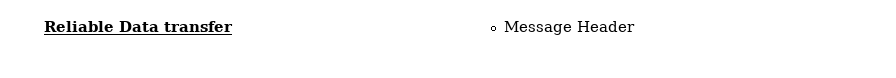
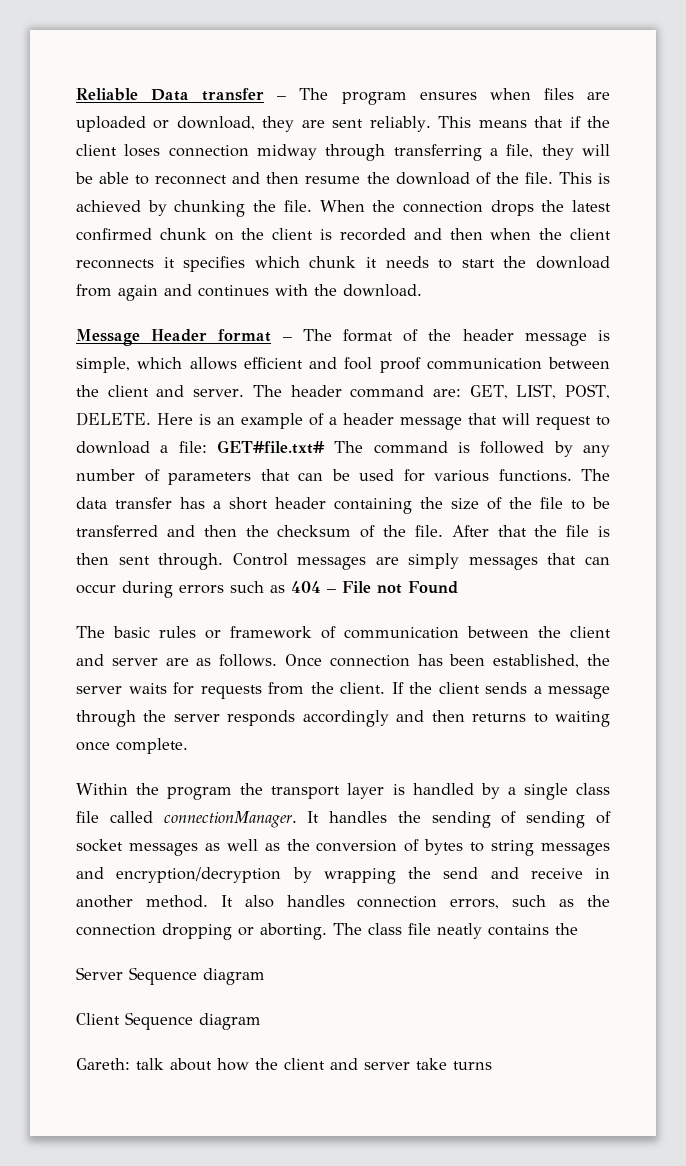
[504,21,636,35] // Message Header -> [277,88,610,105] [76,116,611,132] [76,144,610,161] [75,172,611,185] [76,200,611,217] [76,228,611,241] [76,256,611,272] [76,284,422,301] [76,329,610,346] [76,357,610,373] [76,384,611,399] [76,412,610,430] [76,440,610,457] [76,469,610,485] [76,497,610,514] [76,525,610,538] [76,553,610,570] [76,581,458,598] [76,626,611,639] [76,654,610,668] [76,682,610,699] [76,710,611,727] [76,738,188,754] [76,783,610,800] [76,811,611,828] [76,839,611,856] [76,867,610,884] [76,895,611,909] [76,923,578,940] [76,967,265,985] [76,1012,261,1030] [76,1058,492,1071] – The program ensures when files are uploaded or download, they are sent reliably. This means that if the client loses connection midway through transferring a file, they will be able to reconnect and then resume the download of the file. This is achieved by chunking the file. When the connection drops the latest confirmed chunk on the client is recorded and then when the client reconnects it specifies which chunk it needs to start the download from again and continues with the download. // Message Header format – The format of the header message is simple, which allows efficient and fool proof communication between the client and server. The header command are: GET, LIST, POST, DELETE. Here is an example of a header message that will request to download a file: GET#file.txt# The command is followed by any number of parameters that can be used for various functions. The data transfer has a short header containing the size of the file to be transferred and then the checksum of the file. After that the file is then sent through. Control messages are simply messages that can occur during errors such as 404 – File not Found // The basic rules or framework of communication between the client and server are as follows. Once connection has been established, the server waits for requests from the client. If the client sends a message through the server responds accordingly and then returns to waiting once complete. // Within the program the transport layer is handled by a single class file called connectionManager. It handles the sending of sending of socket messages as well as the conversion of bytes to string messages and encryption/decryption by wrapping the send and receive in another method. It also handles connection errors, such as the connection dropping or aborting. The class file neatly contains the // Server Sequence diagram // Client Sequence diagram // Gareth: talk about how the client and server take turns

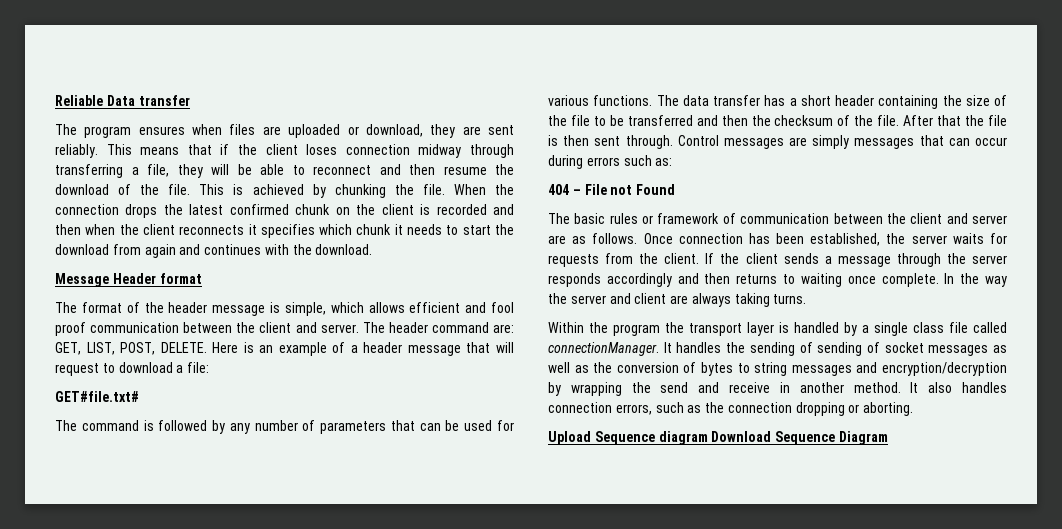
[277,96,287,100] – -> (190, 100) //
[282,337,292,341] – -> (202, 278) //
(207, 447) none -> (210, 367) //
(325, 447) none -> (139, 396) //
[270,585,285,593] as -> [655,158,673,166] as: //
(188, 746) none -> [944,273,1007,287] [548,293,807,307] In the way the server and client are always taking turns.
[333,923,578,939] [76,967,265,985] [76,1012,261,1030] [76,1058,492,1071] The class file neatly contains the // Server Sequence diagram // Client Sequence diagram // Gareth: talk about how the client and server take turns -> [548,431,888,445] // Upload Sequence diagram Download Sequence Diagram

